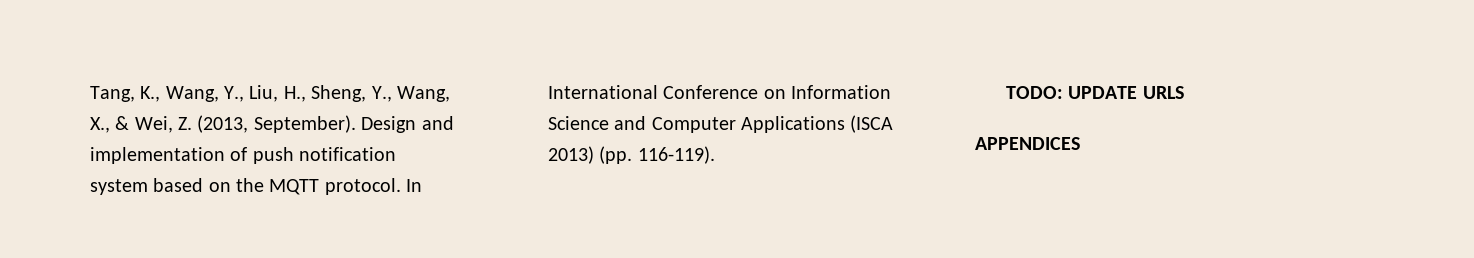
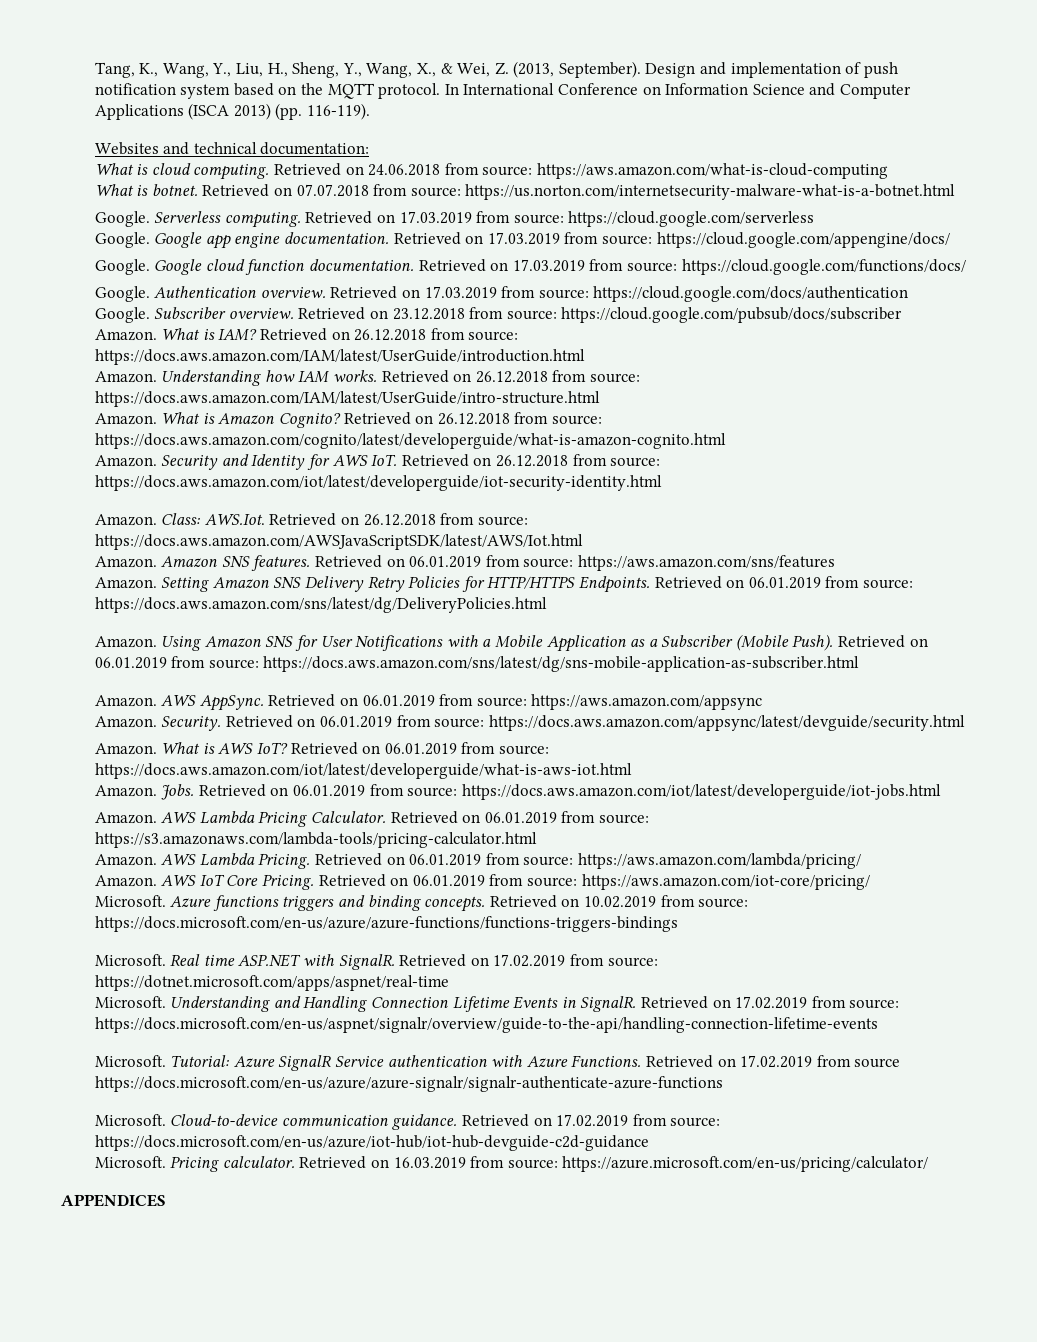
[1005,86,1184,99] TODO: UPDATE URLS -> [94,142,370,155] [94,163,888,180] [94,184,956,200] [94,211,815,228] [94,232,950,249] [94,259,966,275] [94,286,909,302] [94,307,903,323] [94,328,519,341] [94,349,585,365] [94,370,640,386] [94,391,600,407] [94,412,602,428] [94,433,726,449] [94,454,661,470] [94,475,662,491] [94,513,528,526] [94,534,583,550] [94,555,835,571] [94,576,913,593] [94,597,547,613] [94,634,928,652] [94,656,860,672] [94,694,763,711] [94,715,965,731] [94,742,549,755] [94,763,632,779] [94,784,941,800] [94,811,649,827] [94,832,537,848] [94,853,861,869] [94,874,870,890] [94,895,749,912] [94,916,678,932] [94,954,658,970] [94,975,449,991] [94,996,900,1012] [94,1017,878,1033] [94,1055,901,1071] [94,1076,723,1092] [94,1114,721,1130] [94,1135,649,1151] [94,1156,929,1172] Websites and technical documentation: // What is cloud computing. Retrieved on 24.06.2018 from source: https://aws.amazon.com/what-is-cloud-computing // What is botnet. Retrieved on 07.07.2018 from source: https://us.norton.com/internetsecurity-malware-what-is-a-botnet.html // Google. Serverless computing. Retrieved on 17.03.2019 from source: https://cloud.google.com/serverless // Google. Google app engine documentation. Retrieved on 17.03.2019 from source: https://cloud.google.com/appengine/docs/ // Google. Google cloud function documentation. Retrieved on 17.03.2019 from source: https://cloud.google.com/functions/docs/ // Google. Authentication overview. Retrieved on 17.03.2019 from source: https://cloud.google.com/docs/authentication // Google. Subscriber overview. Retrieved on 23.12.2018 from source: https://cloud.google.com/pubsub/docs/subscriber // Amazon. What is IAM? Retrieved on 26.12.2018 from source: https://docs.aws.amazon.com/IAM/latest/UserGuide/introduction.html // Amazon. Understanding how IAM works. Retrieved on 26.12.2018 from source: https://docs.aws.amazon.com/IAM/latest/UserGuide/intro-structure.html // Amazon. What is Amazon Cognito? Retrieved on 26.12.2018 from source: https://docs.aws.amazon.com/cognito/latest/developerguide/what-is-amazon-cognito.html // Amazon. Security and Identity for AWS IoT. Retrieved on 26.12.2018 from source: https://docs.aws.amazon.com/iot/latest/developerguide/iot-security-identity.html // Amazon. Class: AWS.Iot. Retrieved on 26.12.2018 from source: https://docs.aws.amazon.com/AWSJavaScriptSDK/latest/AWS/Iot.html // Amazon. Amazon SNS features. Retrieved on 06.01.2019 from source: https://aws.amazon.com/sns/features // Amazon. Setting Amazon SNS Delivery Retry Policies for HTTP/HTTPS Endpoints. Retrieved on 06.01.2019 from source: https://docs.aws.amazon.com/sns/latest/dg/DeliveryPolicies.html // Amazon. Using Amazon SNS for User Notifications with a Mobile Application as a Subscriber (Mobile Push). Retrieved on 06.01.2019 from source: https://docs.aws.amazon.com/sns/latest/dg/sns-mobile-application-as-subscriber.html // Amazon. AWS AppSync. Retrieved on 06.01.2019 from source: https://aws.amazon.com/appsync // Amazon. Security. Retrieved on 06.01.2019 from source: https://docs.aws.amazon.com/appsync/latest/devguide/security.html // Amazon. What is AWS IoT? Retrieved on 06.01.2019 from source: https://docs.aws.amazon.com/iot/latest/developerguide/what-is-aws-iot.html // Amazon. Jobs. Retrieved on 06.01.2019 from source: https://docs.aws.amazon.com/iot/latest/developerguide/iot-jobs.html // Amazon. AWS Lambda Pricing Calculator. Retrieved on 06.01.2019 from source: https://s3.amazonaws.com/lambda-tools/pricing-calculator.html // Amazon. AWS Lambda Pricing. Retrieved on 06.01.2019 from source: https://aws.amazon.com/lambda/pricing/ // Amazon. AWS IoT Core Pricing. Retrieved on 06.01.2019 from source: https://aws.amazon.com/iot-core/pricing/ // Microsoft. Azure functions triggers and binding concepts. Retrieved on 10.02.2019 from source: https://docs.microsoft.com/en-us/azure/azure-functions/functions-triggers-bindings // Microsoft. Real time ASP.NET with SignalR. Retrieved on 17.02.2019 from source: https://dotnet.microsoft.com/apps/aspnet/real-time // Microsoft. Understanding and Handling Connection Lifetime Events in SignalR. Retrieved on 17.02.2019 from source: https://docs.microsoft.com/en-us/aspnet/signalr/overview/guide-to-the-api/handling-connection-lifetime-events // Microsoft. Tutorial: Azure SignalR Service authentication with Azure Functions. Retrieved on 17.02.2019 from source https://docs.microsoft.com/en-us/azure/azure-signalr/signalr-authenticate-azure-functions // Microsoft. Cloud-to-device communication guidance. Retrieved on 17.02.2019 from source: https://docs.microsoft.com/en-us/azure/iot-hub/iot-hub-devguide-c2d-guidance // Microsoft. Pricing calculator. Retrieved on 16.03.2019 from source: https://azure.microsoft.com/en-us/pricing/calculator/

